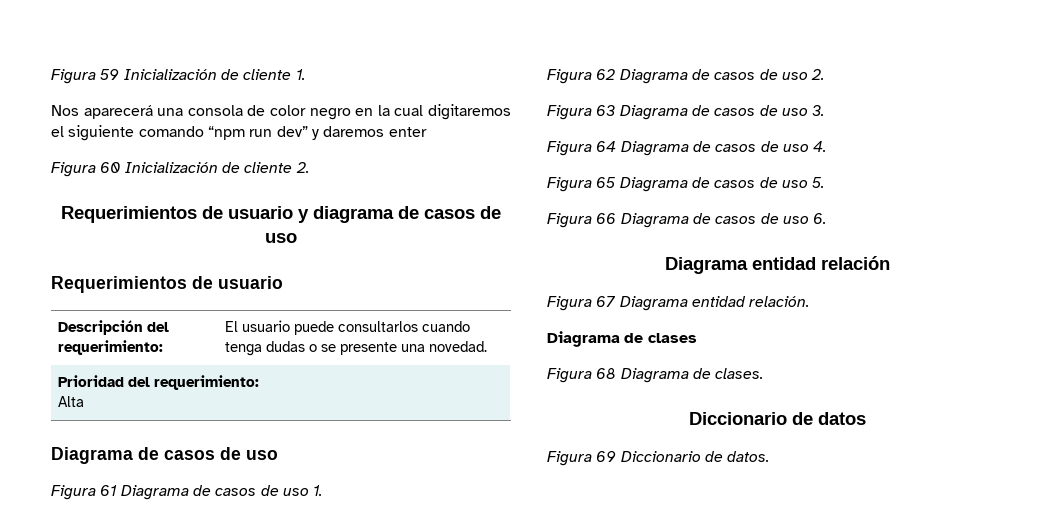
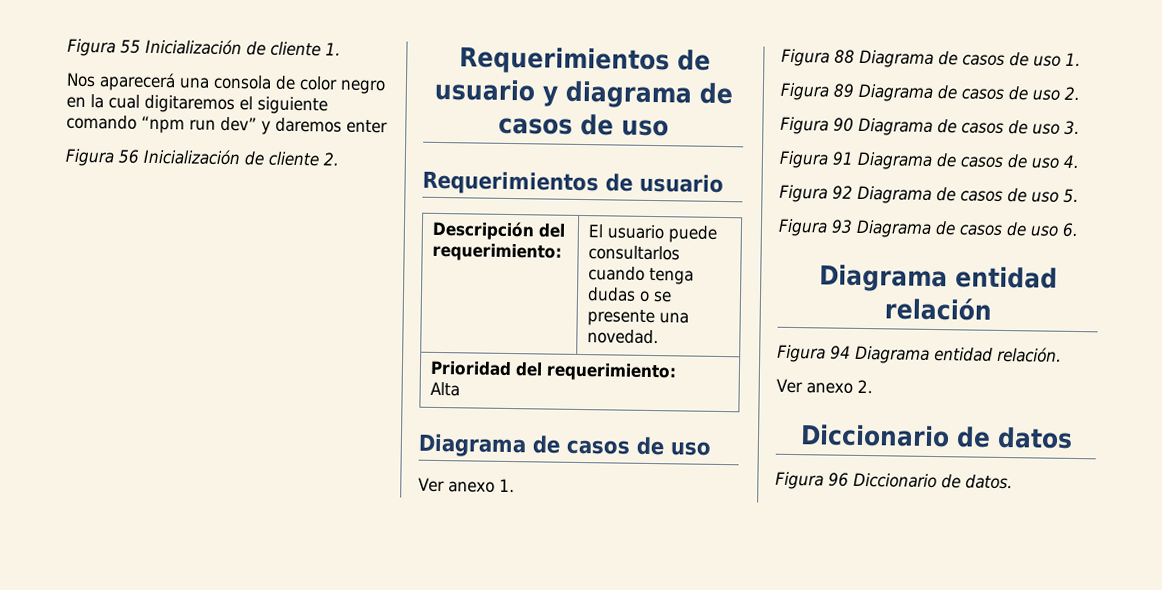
[51,69,120,84] Figura 59 -> [67,38,141,57] Figura 55
[100,162,121,173] 60 -> [118,149,140,164] 56
[51,485,118,500] // Figura 61 -> [418,477,515,493] [781,48,855,67] // Ver anexo 1. // Figura 88
[596,69,616,80] 62 -> [833,83,855,98] 89
[596,105,616,116] 63 -> [833,117,854,132] 90
[596,141,617,152] 64 -> [832,151,854,166] 91
[596,177,616,188] 65 -> [832,185,853,200] 92
[596,213,617,224] 66 -> [831,219,853,234] 93
[596,296,617,307] 67 -> [830,345,851,360] 94
[547,331,697,347] [547,368,764,383] Diagrama de clases // Figura 68 Diagrama de clases. -> [776,378,873,394] Ver anexo 2.
[596,451,617,462] 69 -> [828,472,849,487] 96

